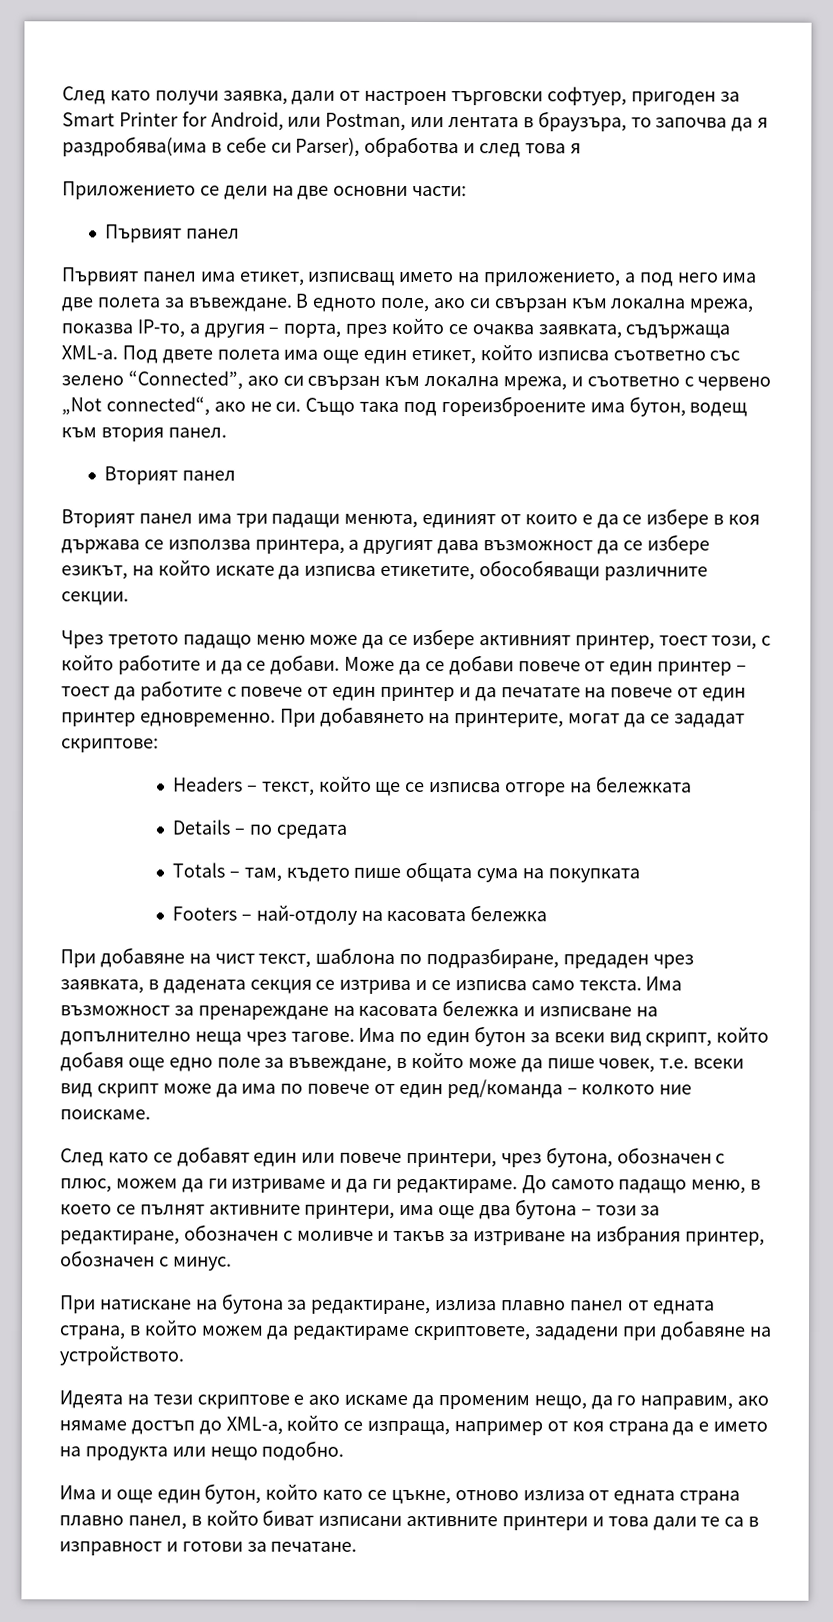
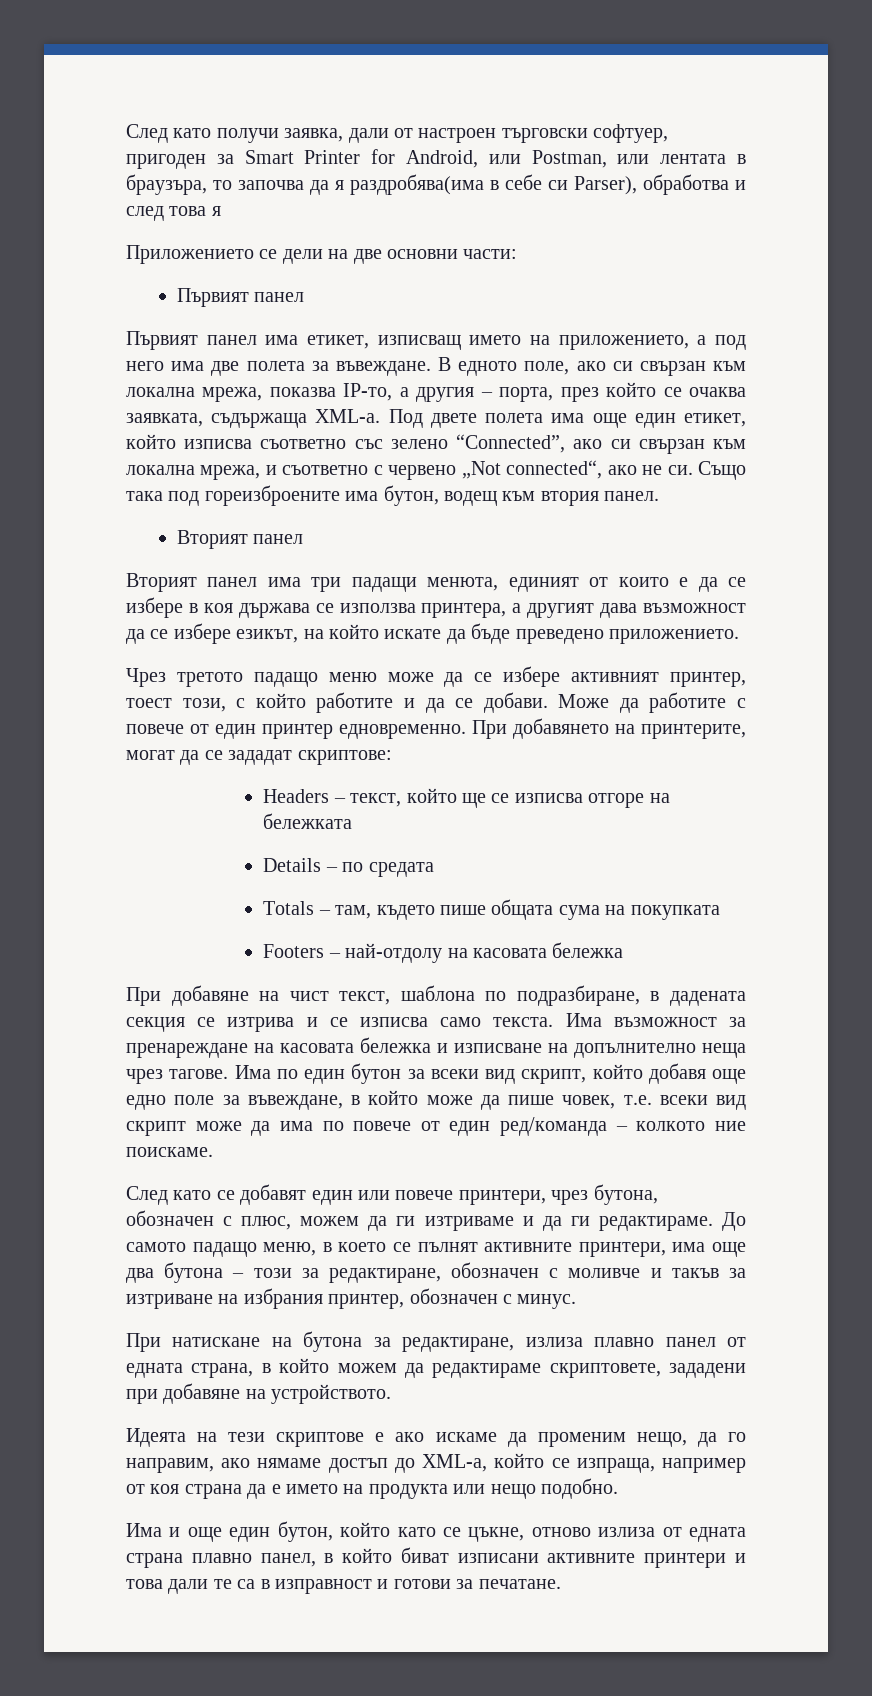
[304,560,708,581] [61,591,129,606] изписва етикетите, обособяващи различните секции. -> [471,623,739,644] бъде преведено приложението.
[424,655,748,676] [61,686,136,701] се добави повече от един принтер – тоест да -> (639, 705) none
[458,687,747,702] [61,712,136,727] и да печатате на повече от един принтер -> (333, 731) none
[562,954,694,969] [60,979,144,994] предаден чрез заявката, -> (640, 995) none

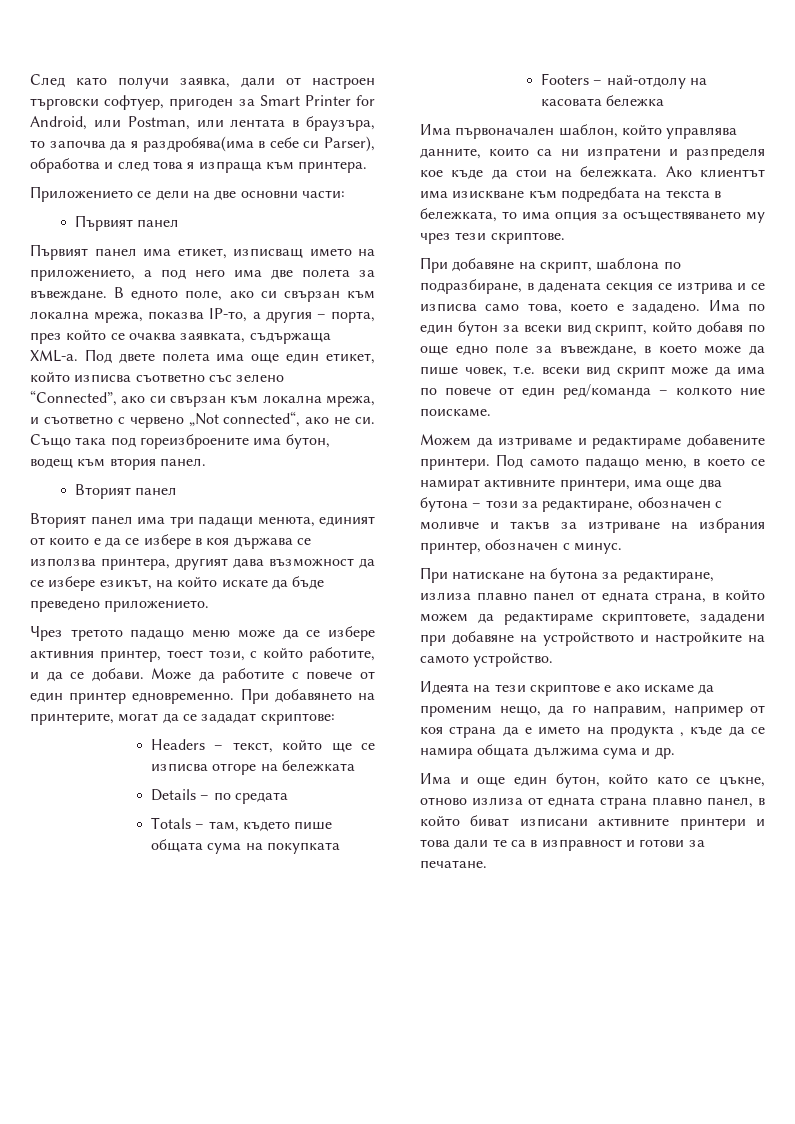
(221, 211) none -> [198,161,368,173] изпраща към принтера.
[512,603,522,613] а -> (170, 564) none
[571,672,660,682] активният -> [30,650,94,659] активния
[316,692,394,713] работите -> [309,647,376,662] работите,
(624, 950) none -> [420,124,738,139] [420,148,765,160] [420,166,765,180] [420,187,721,202] [420,208,765,223] [420,232,565,244] // Има първоначален шаблон, който управлява данните, които са ни изпратени и разпределя кое къде да стои на бележката. Ако клиентът има изискване към подредбата на текста в бележката, то има опция за осъществяването му чрез тези скриптове.
[289,991,391,1005] чист текст, -> [539,261,592,273] скрипт,
[493,1013,746,1027] [126,1037,746,1058] [126,1069,229,1084] текста. Има възможност за пренареждане на касовата бележка и изписване на допълнително неща чрез тагове. -> [527,303,701,314] това, което е зададено.
(706, 1073) none -> [748,324,765,332] по
[368,1090,419,1105] който -> [658,345,697,353] което
[126,1184,658,1205] [126,1210,747,1231] След като се добавят един или повече принтери, чрез бутона, обозначен с плюс, можем да ги изтриваме и да ги редактираме. До -> [420,434,765,449] [420,454,524,470] Можем да изтриваме и редактираме добавените принтери. Под
[417,1242,478,1252] пълнят -> [420,479,480,491] намират
[271,1384,392,1404] устройството. -> [543,632,765,646] [420,653,554,667] устройството и настройките на самото устройство.
[221,1453,655,1473] ако нямаме достъп до XML-a, който се изпраща, -> (666, 711) none
[453,1478,618,1499] или нещо подобно. -> [680,726,765,737] [420,744,675,759] , къде да се намира общата дължима сума и др.

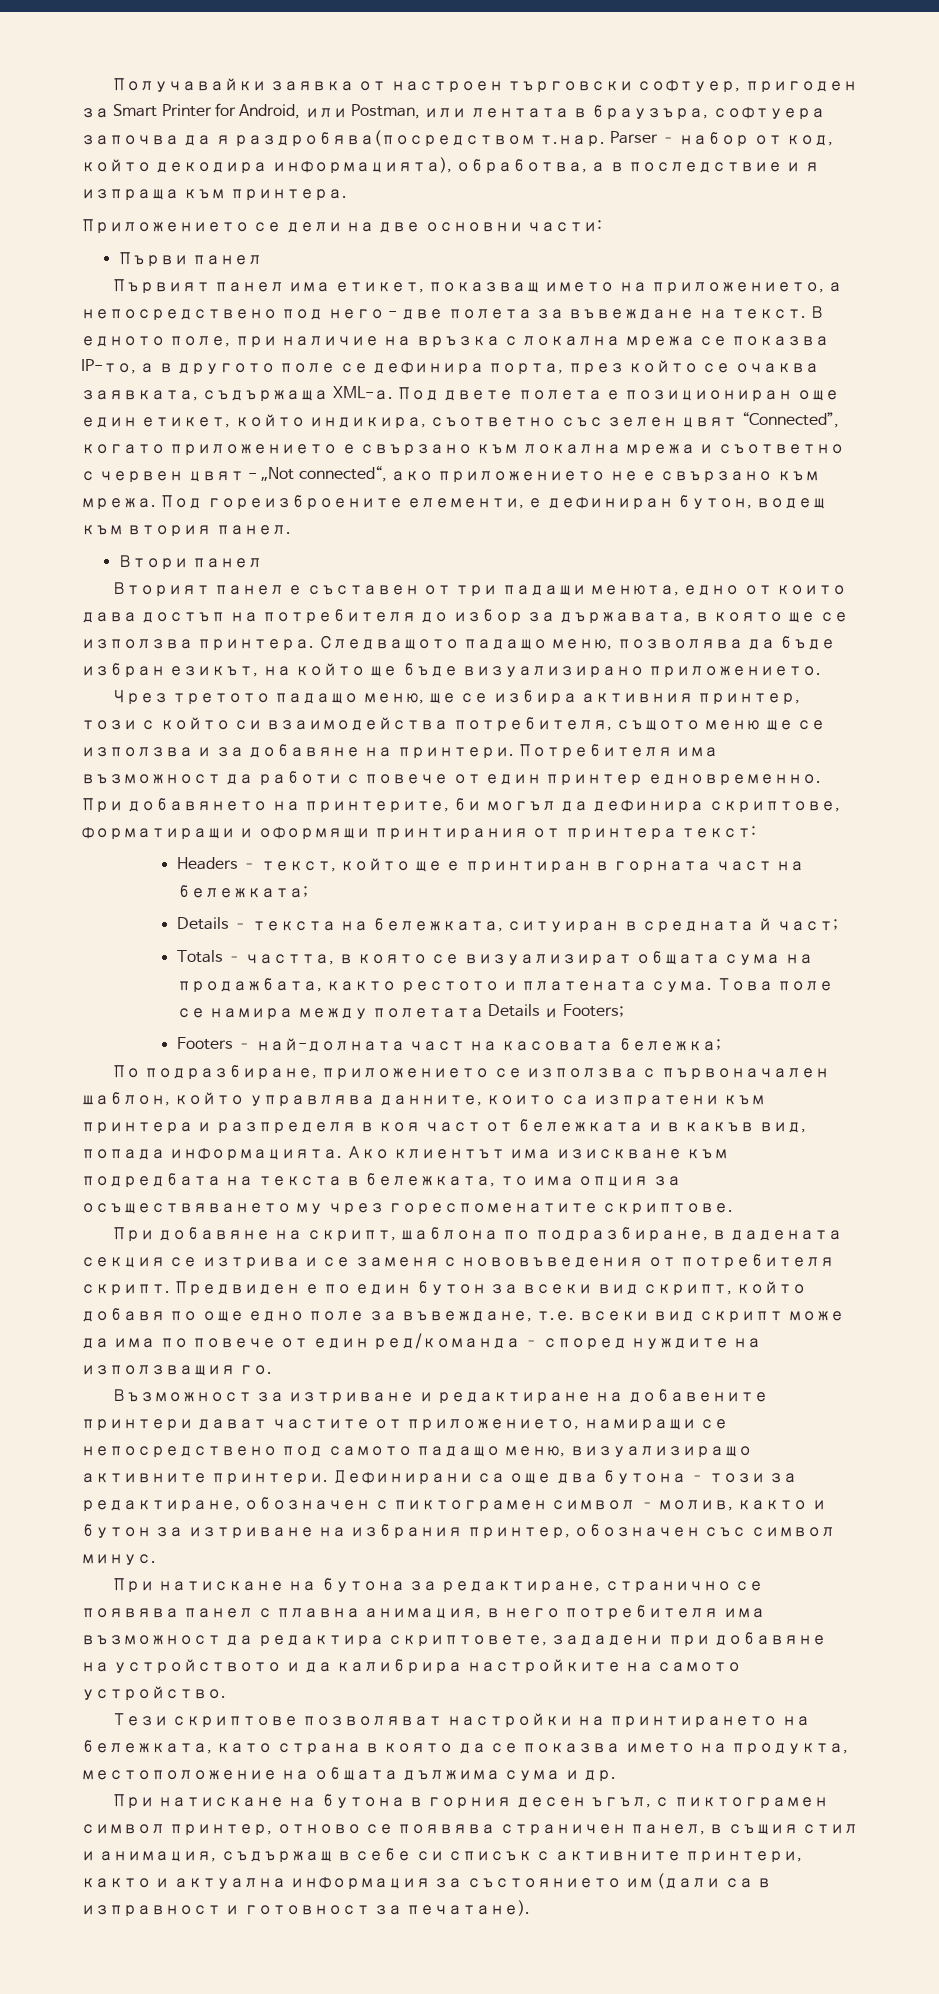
[30,74,275,89] След като получи заявка, дали -> [111,78,355,92] Получавайки заявка
[30,140,45,148] то -> [712,107,825,120] софтуера
[142,136,375,152] [30,158,183,173] раздробява(има в себе си Parser), обработва и след това -> [233,130,833,147] [81,157,801,174] раздробява(посредством т.нар. Parser – набор от код, който декодира информацията), обработва, а в последствие и
[75,215,134,231] Първият -> [118,252,189,267] Първи
[233,248,303,259] изписващ -> [427,282,540,293] показващ
(152, 273) none -> [81,309,277,321] непосредствено
[234,270,262,278] има -> [387,311,397,317] -
[30,287,375,302] [30,308,326,323] въвеждане. В едното поле, ако си свързан към локална мрежа, показва IP-то, а другия – -> [568,306,825,320] [81,336,830,348] [81,359,484,375] въвеждане на текст. В едното поле, при наличие на връзка с локална мрежа се показва IP-то, а в другото поле се дефинира
[216,354,245,362] има -> [605,390,793,402] е позициониран
[74,374,132,383] изписва -> [308,417,426,429] индикира,
[236,374,285,382] [30,390,375,407] зелено “Connected”, ако си свързан към локална мрежа, -> [606,412,839,428] [81,444,695,456] зелен цвят “Connected”, когато приложението е свързано към локална мрежа
[129,411,375,428] [30,434,282,449] червено „Not connected“, ако не си. Също така под гореизброените има -> [99,466,819,483] [81,495,673,510] червен цвят - „Not connected“, ако приложението не е свързано към мрежа. Под гореизброените елементи, е дефиниран
[75,484,132,499] Вторият -> [118,555,189,570] Втори
[137,517,165,525] има -> [288,585,451,595] е съставен от
[319,516,375,527] единият -> [683,585,740,596] едно
[93,534,311,549] [30,558,375,570] [30,576,325,591] [30,600,210,612] [30,626,376,641] [30,647,376,662] [30,668,285,683] е да се избере в коя държава се използва принтера, другият дава възможност да се избере езикът, на който искате да бъде преведено приложението. // Чрез третото падащо меню може да се избере активния принтер, тоест този, с който работите, и да се добави. Може да работите -> [81,609,848,624] [81,635,836,651] [81,663,822,678] [111,690,801,705] [81,717,825,732] [81,744,719,759] [81,771,342,786] дава достъп на потребителя до избор за държавата, в която ще се използва принтера. Следващото падащо меню, позволява да бъде избран езикът, на който ще бъде визуализирано приложението. // Чрез третото падащо меню, ще се избира активния принтер, този с който си взаимодейства потребителя, същото меню ще се използва и за добавяне на принтери. Потребителя има възможност да работи
[118,713,335,725] могат да се зададат скриптове: -> [453,798,840,813] [81,826,756,840] би могъл да дефинира скриптове, форматиращи и оформящи принтирания от принтера текст:
[361,743,375,750] [151,760,356,775] [151,789,289,804] [151,817,333,832] [151,839,341,854] [541,73,708,89] [541,95,665,107] [420,124,451,136] се изписва отгоре на бележката // Details – по средата // Totals – там, където пише общата сума на покупката // Footers – най-отдолу на касовата бележка // Има -> [446,861,805,873] [176,885,308,898] [176,917,838,933] [176,950,813,966] [176,978,834,993] [176,1004,624,1020] [176,1037,721,1052] [111,1065,657,1080] е принтиран в горната част на бележката; // Details – текста на бележката, ситуиран в средната й част; // Totals – частта, в която се визуализират общата сума на продажбата, както рестото и платената сума. Това поле се намира между полетата Details и Footers; // Footers – най-долната част на касовата бележка; // По подразбиране, приложението се използва с
[560,148,765,160] [420,166,658,180] ни изпратени и разпределя кое къде да стои на бележката. -> [592,1095,766,1107] [81,1119,806,1134] [81,1148,343,1161] изпратени към принтера и разпределя в коя част от бележката и в какъв вид, попада информацията.
[455,232,487,240] тези -> [387,1203,598,1215] гореспоменатите
[420,300,740,314] изписва само това, което е зададено. Има -> [354,1254,834,1269] [81,1281,319,1296] заменя с нововъведения от потребителя скрипт. Предвиден е
[644,345,765,356] [420,366,507,377] в което може да пише човек, -> (532, 1316) none
[676,387,765,395] [420,408,491,417] [420,434,765,449] [420,454,765,470] [420,479,662,491] колкото ние поискаме. // Можем да изтриваме и редактираме добавените принтери. Под самото падащо меню, в което се намират активните принтери, има -> [542,1338,762,1350] [81,1365,273,1376] [111,1389,768,1404] [81,1419,728,1431] [81,1446,752,1458] [81,1470,505,1485] според нуждите на използващия го. // Възможност за изтриване и редактиране на добавените принтери дават частите от приложението, намиращи се непосредствено под самото падащо меню, визуализиращо активните принтери. Дефинирани са
[420,521,550,530] моливче и такъв -> [392,1500,826,1512] [81,1524,151,1538] пиктограмен символ – молив, както и бутон
[562,543,570,550] с -> [704,1527,835,1537] със символ
[420,590,765,604] [420,613,593,625] излиза плавно панел от едната страна, в който можем да редактираме -> [604,1581,763,1593] [81,1605,765,1620] [81,1635,384,1647] странично се появява панел с плавна анимация, в него потребителя има възможност да редактира
(649, 638) none -> [303,1659,463,1674] да калибрира
[420,681,715,696] [420,705,765,717] [420,726,765,738] [420,748,473,759] Идеята на тези скриптове е ако искаме да променим нещо, да го направим, например от коя страна да е името на продукта , къде да се намира -> [111,1713,810,1728] [81,1740,849,1755] [81,1770,310,1780] Тези скриптове позволяват настройки на принтирането на бележката, като страна в която да се показва името на продукта, местоположение на
[420,773,765,788] [420,797,765,809] [420,815,765,830] [420,839,507,850] Има и още един бутон, който като се цъкне, отново излиза от едната страна плавно панел, в който биват изписани активните принтери и това дали те -> [111,1794,828,1809] [81,1824,858,1836] [81,1848,802,1863] [81,1873,721,1890] При натискане на бутона в горния десен ъгъл, с пиктограмен символ принтер, отново се появява страничен панел, в същия стил и анимация, съдържащ в себе си списък с активните принтери, както и актуална информация за състоянието им (дали
[639,839,705,848] [420,860,487,868] готови за печатане. -> [243,1900,531,1916] готовност за печатане).

